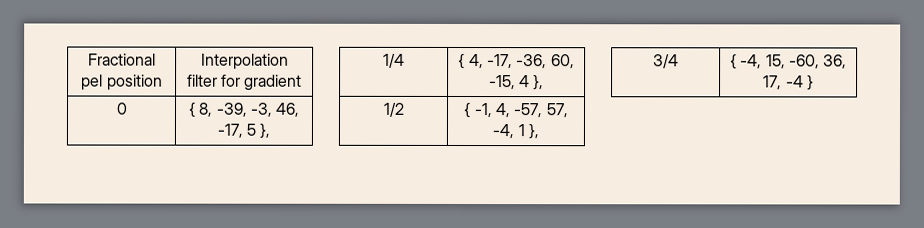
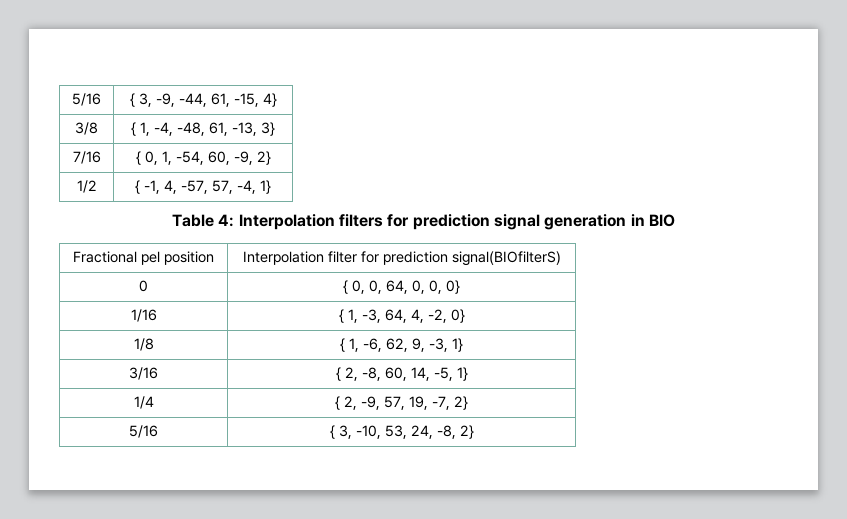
[88,53,156,66] [81,74,163,91] [200,53,289,70] [186,74,303,91] [115,102,128,115] [187,101,301,118] [216,122,271,139] [383,53,405,68] [458,52,575,70] [488,74,545,91] Fractional pel position | Interpolation filter for gradient // 0 | { 8, -39, -3, 46, -17, 5 }, // 1/4 | { 4, -17, -36, 60, -15, 4 }, -> [72,93,101,106] [129,93,277,107] [75,122,98,135] [131,122,275,136] [72,151,101,164] [135,151,271,165] 5/16 | { 3, -9, -44, 61, -15, 4} // 3/8 | { 1, -4, -48, 61, -13, 3} // 7/16 | { 0, 1, -54, 60, -9, 2}
[517,123,539,140] [653,54,679,69] [729,53,848,70] [763,74,814,91] 1 }, // 3/4 | { -4, 15, -60, 36, 17, -4 } -> [260,180,271,194] [172,214,675,230] [73,251,214,265] [242,251,561,266] [139,280,148,292] [342,280,460,294] [130,309,157,322] [338,309,465,323] [133,338,154,351] [339,338,463,352] [129,367,158,380] [335,367,468,381] [133,396,154,409] [334,396,468,410] [129,425,158,438] [329,425,474,439] 1} // Table 4: Interpolation filters for prediction signal generation in BIO // Fractional pel position | Interpolation filter for prediction signal(BIOfilterS) // 0 | { 0, 0, 64, 0, 0, 0} // 1/16 | { 1, -3, 64, 4, -2, 0} // 1/8 | { 1, -6, 62, 9, -3, 1} // 3/16 | { 2, -8, 60, 14, -5, 1} // 1/4 | { 2, -9, 57, 19, -7, 2} // 5/16 | { 3, -10, 53, 24, -8, 2}

